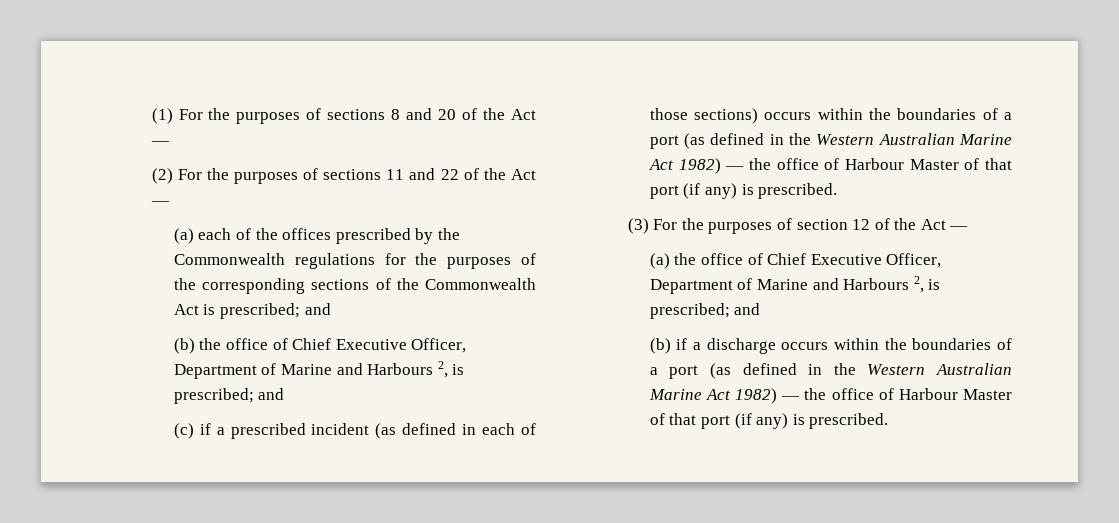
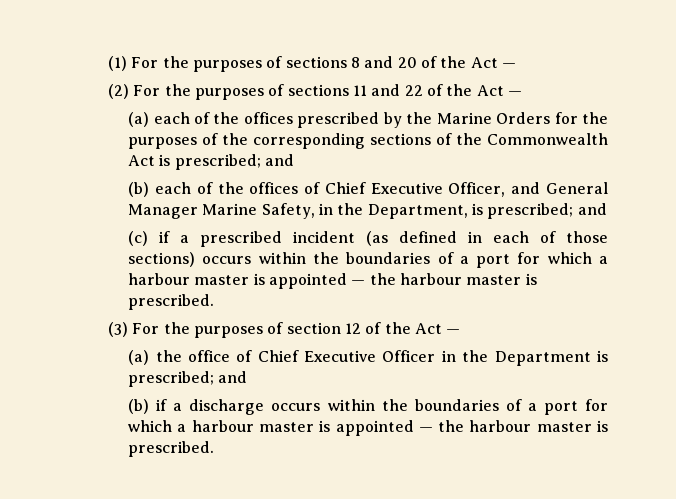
[173,253,375,269] Commonwealth regulations -> [436,112,551,124] Marine Orders
[199,338,467,353] [173,361,448,379] the office of Chief Executive Officer, Department of Marine and Harbours 2, -> [154,182,608,197] [128,203,468,219] each of the offices of Chief Executive Officer, and General Manager Marine Safety, in the Department,
[684,133,1012,149] [648,158,1012,174] [649,183,738,199] (as defined in the Western Australian Marine Act 1982) — the office of Harbour Master of that port (if any) -> [517,252,608,264] [128,273,522,289] for which a harbour master is appointed — the harbour master
[886,253,942,268] [649,276,924,294] Officer, Department of Marine and Harbours 2, -> [382,350,591,366] Officer in the Department
[710,363,1012,379] [648,388,1012,404] [649,413,789,429] (as defined in the Western Australian Marine Act 1982) — the office of Harbour Master of that port (if any) -> [584,399,608,411] [128,420,592,436] for which a harbour master is appointed — the harbour master

